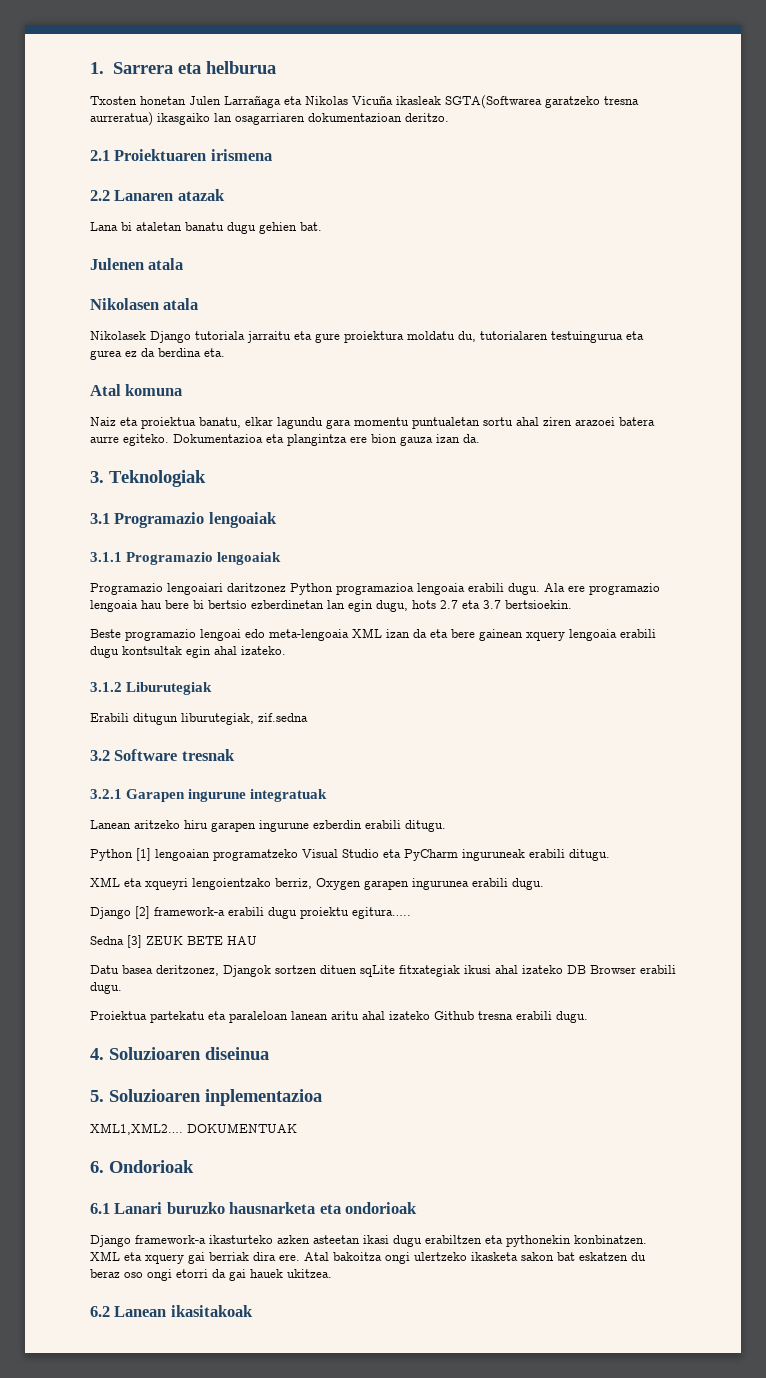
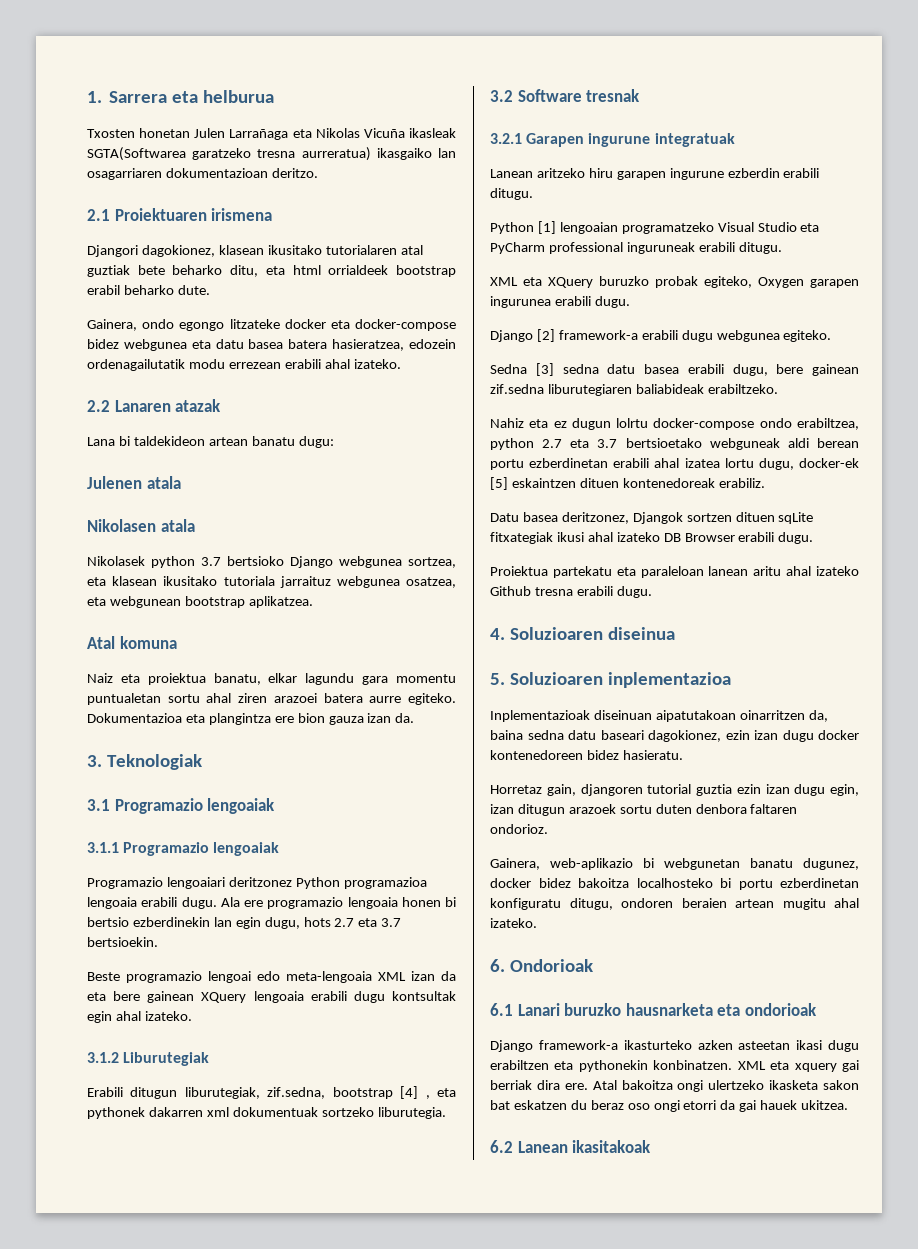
(272, 155) none -> [87,245,423,257] [87,265,457,277] [87,285,210,295] [87,319,456,331] [87,339,456,351] [87,359,401,371] // Djangori dagokionez, klasean ikusitako tutorialaren atal guztiak bete beharko ditu, eta html orrialdeek bootstrap erabil beharko dute. // Gainera, ondo egongo litzateke docker eta docker-compose bidez webgunea eta datu basea batera hasieratzea, edozein ordenagailutatik modu errezean erabili ahal izateko.
[136,222,322,234] ataletan banatu dugu gehien bat. -> [133,436,334,448] taldekideon artean banatu dugu:
[150,331,644,343] [90,348,225,360] Django tutoriala jarraitu eta gure proiektura moldatu du, tutorialaren testuingurua eta gurea ez da berdina eta. -> [151,556,456,568] [87,576,456,588] [87,596,313,608] python 3.7 bertsioko Django webgunea sortzea, eta klasean ikusitako tutoriala jarraituz webgunea osatzea, eta webgunean bootstrap aplikatzea.
[227,583,286,592] daritzonez -> [228,877,292,887] deritzonez
[141,600,189,609] hau bere -> [401,897,441,907] honen
[251,600,324,609] ezberdinetan -> [132,917,210,927] ezberdinekin
[526,631,565,641] xquery -> [201,992,247,1003] XQuery
[258,713,308,722] zif.sedna -> [267,1086,456,1099] [87,1107,446,1119] zif.sedna, bootstrap [4] , eta pythonek dakarren xml dokumentuak sortzeko liburutegia.
(458, 855) none -> [548,242,623,254] professional
[145,878,312,890] xqueyri lengoientzako berriz, -> [548,276,752,288] XQuery buruzko probak egiteko,
[300,907,411,919] proiektu egitura….. -> [716,330,832,342] webgunea egiteko.
[146,936,257,945] ZEUK BETE HAU -> [562,364,859,376] [490,384,778,396] [490,418,859,430] [490,438,859,450] [490,458,859,470] [490,477,765,490] sedna datu basea erabili dugu, bere gainean zif.sedna liburutegiaren baliabideak erabiltzeko. // Nahiz eta ez dugun lolrtu docker-compose ondo erabiltzea, python 2.7 eta 3.7 bertsioetako webguneak aldi berean portu ezberdinetan erabili ahal izatea lortu dugu, docker-ek [5] eskaintzen dituen kontenedoreak erabiliz.
[90,1123,297,1135] XML1,XML2…. DOKUMENTUAK -> [490,710,828,722] [490,730,859,742] [490,750,683,760] [490,784,859,796] [490,804,798,816] [490,824,548,834] [490,858,859,870] [490,878,859,890] [490,898,859,910] [490,918,537,928] Inplementazioak diseinuan aipatutakoan oinarritzen da, baina sedna datu baseari dagokionez, ezin izan dugu docker kontenedoreen bidez hasieratu. // Horretaz gain, djangoren tutorial guztia ezin izan dugu egin, izan ditugun arazoek sortu duten denbora faltaren ondorioz. // Gainera, web-aplikazio bi webgunetan banatu dugunez, docker bidez bakoitza localhosteko bi portu ezberdinetan konfiguratu ditugu, ondoren beraien artean mugitu ahal izateko.

